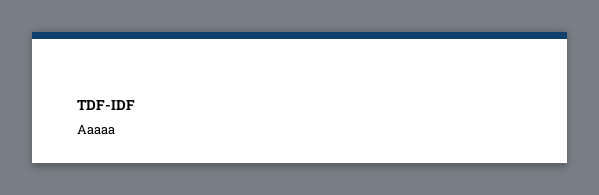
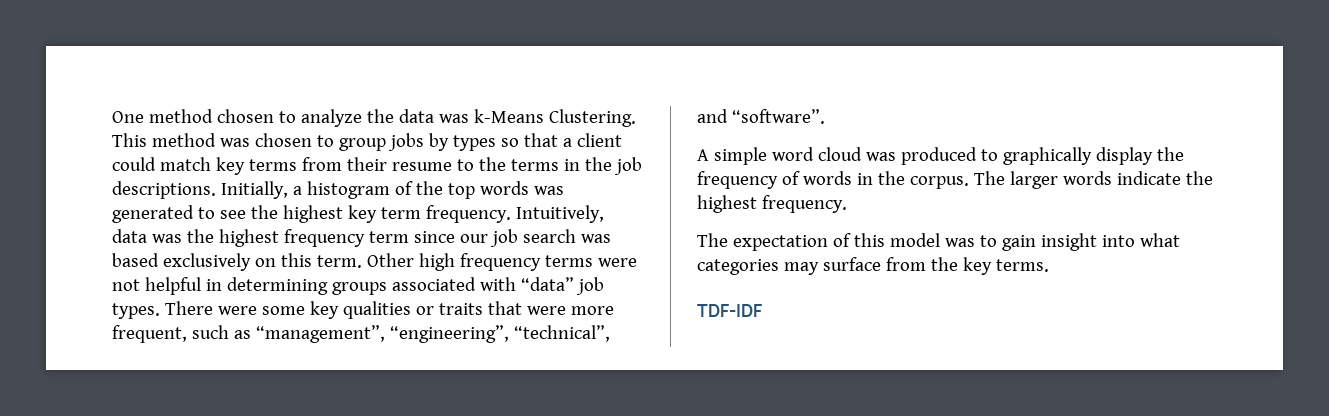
(77, 105) none -> [112,109,636,127] [112,133,622,151] [112,157,642,175] [112,181,564,199] [112,205,604,223] [112,229,611,247] [112,253,637,271] [112,277,604,295] [112,301,614,319] [112,325,610,343] [697,109,825,124] [697,147,1184,165] [697,171,1213,189] [697,195,847,213] [697,233,1180,251] [697,257,1049,275] One method chosen to analyze the data was k-Means Clustering. This method was chosen to group jobs by types so that a client could match key terms from their resume to the terms in the job descriptions. Initially, a histogram of the top words was generated to see the highest key term frequency. Intuitively, data was the highest frequency term since our job search was based exclusively on this term. Other high frequency terms were not helpful in determining groups associated with “data” job types. There were some key qualities or traits that were more frequent, such as “management”, “engineering”, “technical”, and “software”. // A simple word cloud was produced to graphically display the frequency of words in the corpus. The larger words indicate the highest frequency. // The expectation of this model was to gain insight into what categories may surface from the key terms. //
[77,124,115,135] // Aaaaa -> (762, 310) none

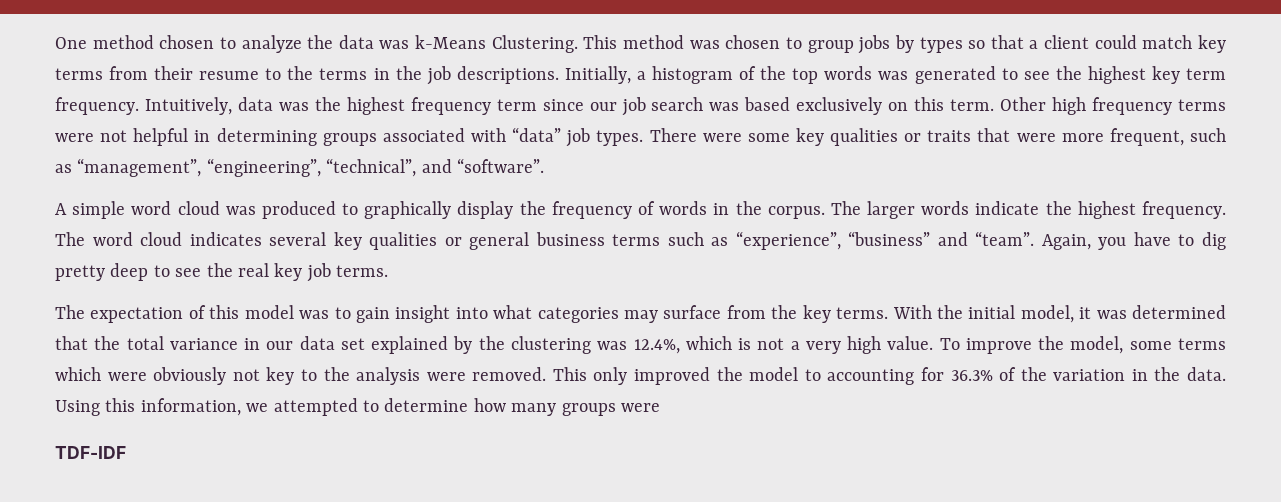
(847, 204) none -> [55,231,1227,250] [55,263,389,282] The word cloud indicates several key qualities or general business terms such as “experience”, “business” and “team”. Again, you have to dig pretty deep to see the real key job terms.
(1049, 265) none -> [892,305,1226,323] [55,336,1226,354] [55,367,1227,385] [55,398,660,416] With the initial model, it was determined that the total variance in our data set explained by the clustering was 12.4%, which is not a very high value. To improve the model, some terms which were obviously not key to the analysis were removed. This only improved the model to accounting for 36.3% of the variation in the data. Using this information, we attempted to determine how many groups were

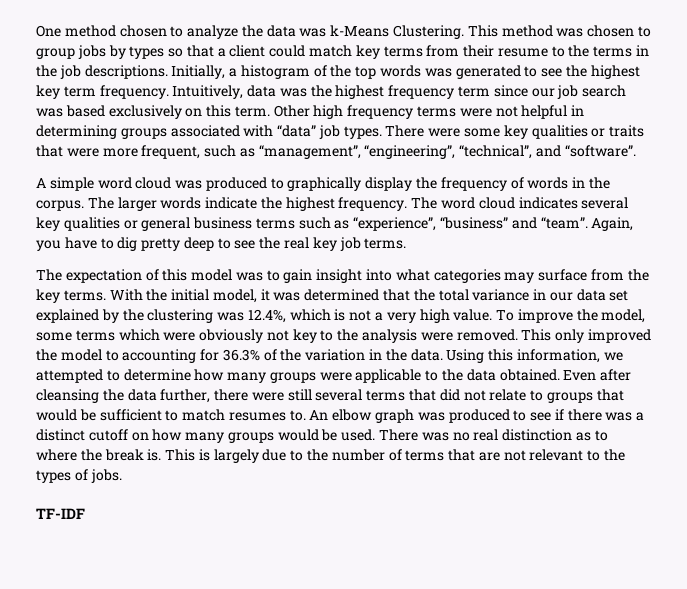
[55,446,126,459] // TDF-IDF -> [355,369,632,383] [36,389,624,403] [36,409,645,423] [36,429,608,443] [36,449,626,463] [36,469,122,483] [36,508,85,519] applicable to the data obtained. Even after cleansing the data further, there were still several terms that did not relate to groups that would be sufficient to match resumes to. An elbow graph was produced to see if there was a distinct cutoff on how many groups would be used. There was no real distinction as to where the break is. This is largely due to the number of terms that are not relevant to the types of jobs. // TF-IDF

